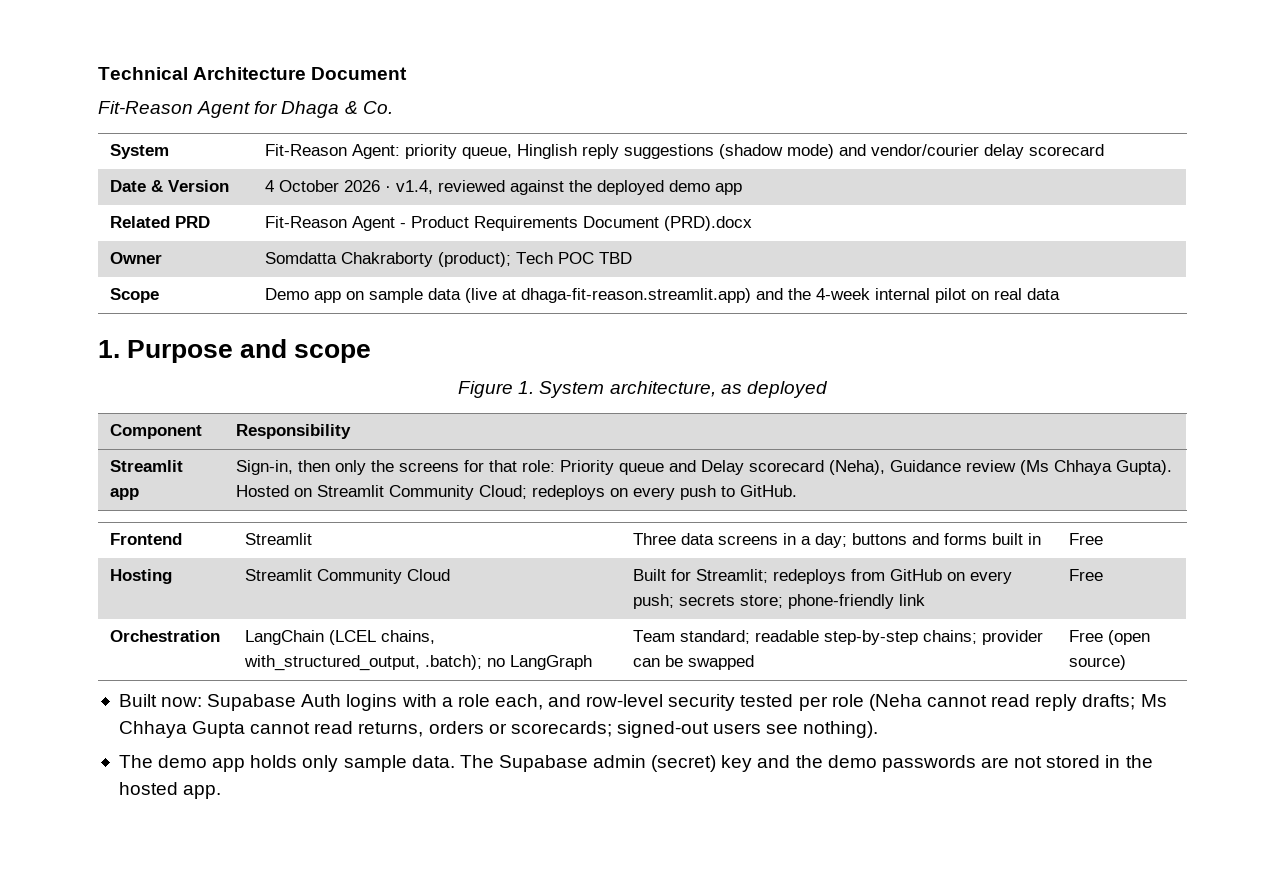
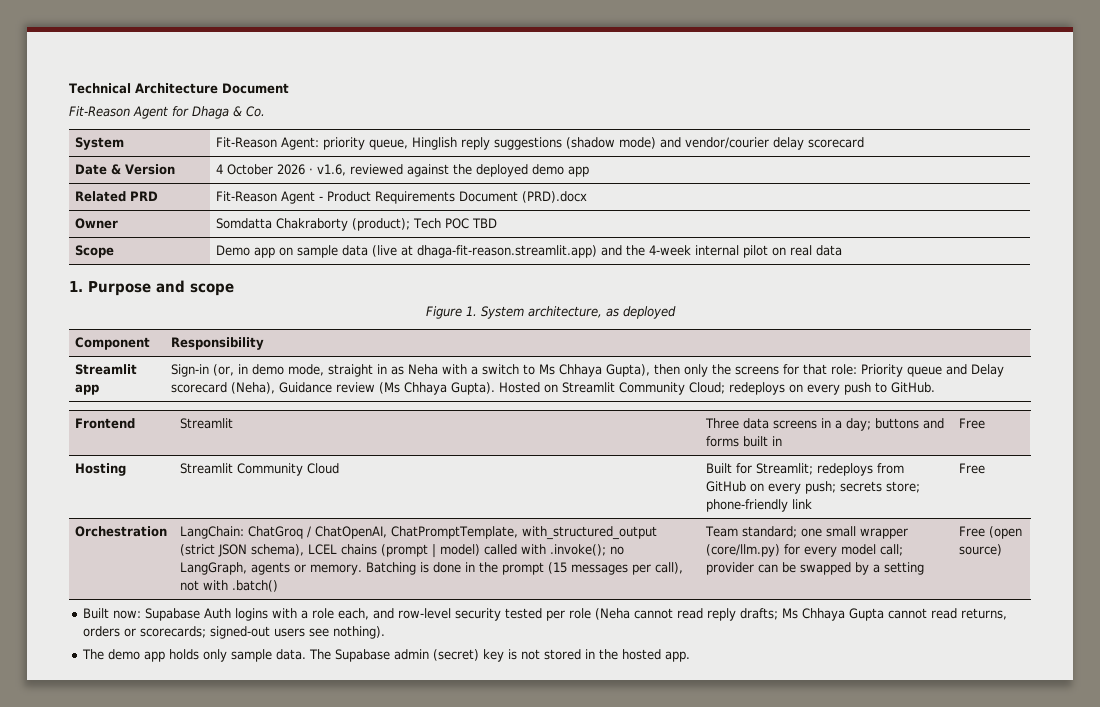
[396,180,434,194] v1.4, -> [317,164,347,176] v1.6,
[236,460,294,475] Sign-in, -> [171,364,651,377] Sign-in (or, in demo mode, straight in as Neha with a switch to Ms Chhaya Gupta),
[245,630,436,645] [244,655,593,671] [633,630,978,645] LangChain (LCEL chains, with_structured_output, .batch); no LangGraph | Team standard; readable step-by-step chains; -> [180,526,658,540] [180,544,625,558] [180,562,684,575] [180,580,279,592] [705,526,909,539] [706,544,904,557] LangChain: ChatGroq / ChatOpenAI, ChatPromptTemplate, with_structured_output (strict JSON schema), LCEL chains (prompt | model) called with .invoke(); no LangGraph, agents or memory. Batching is done in the prompt (15 messages per call), not with .batch() | Team standard; one small wrapper (core/llm.py) for every model call;
(755, 662) none -> [855,562,925,575] by a setting
[757,755,1009,772] and the demo passwords are -> [508,649,518,660] is

